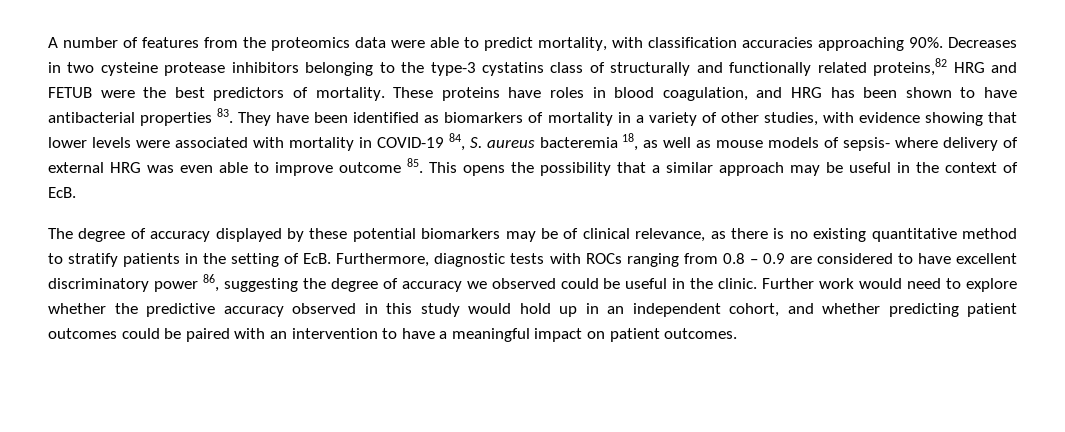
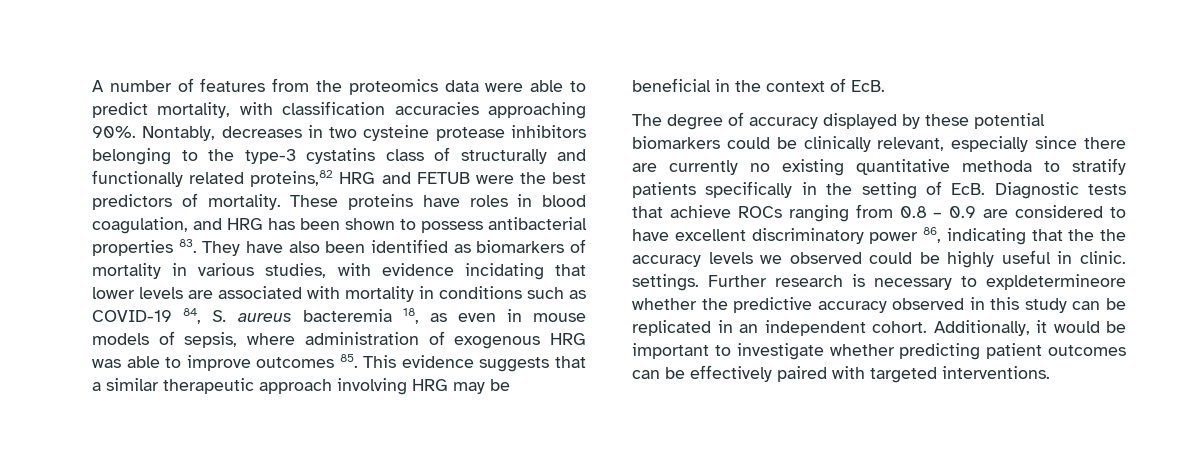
[948,37,1017,48] Decreases -> [142,126,302,141] Nontably, decreases
[984,87,1018,98] have -> [421,221,483,233] possess
(310, 117) none -> [288,241,320,253] also
[635,112,759,126] a variety of other -> [198,263,255,276] various
[924,112,983,126] showing -> [464,263,544,280] incidating
[135,140,170,148] were -> [188,290,213,299] are
(372, 142) none -> [439,286,586,299] conditions such as
[663,137,712,148] well as -> [458,309,522,322] even in
[843,137,1019,151] [48,162,104,173] sepsis- where delivery of external -> [184,331,541,349] sepsis, where administration of exogenous
[180,165,213,173] even -> (121, 363) none
[339,162,401,173] outcome -> [256,357,335,368] outcomes
[463,162,891,176] opens the possibility that a similar approach may be useful -> [401,355,586,372] [92,378,510,395] [632,78,711,92] evidence suggests that a similar therapeutic approach involving HRG may be beneficial
[505,228,785,242] may be of clinical relevance, as there is -> [726,136,1126,152] [632,160,738,175] could be clinically relevant, especially since there are currently
[961,228,1017,239] method -> [962,160,1032,172] methoda
(181, 260) none -> [705,181,793,198] specifically
[336,253,581,267] Furthermore, diagnostic tests with -> [994,182,1126,199] [632,205,731,218] Diagnostic tests that achieve
[223,278,462,292] suggesting the degree of accuracy -> [946,228,1126,245] [632,252,753,267] indicating that the the accuracy levels
[625,278,1018,292] useful in the clinic. Further work would need to explore -> [947,250,1126,268] [632,274,1126,291] highly useful in clinic. settings. Further research is necessary to expldetermineore
[468,303,1017,317] [48,328,738,342] would hold up in an independent cohort, and whether predicting patient outcomes could be paired with an intervention to have a meaningful impact on patient outcomes. -> [1072,298,1126,310] [632,320,1126,336] [632,343,1126,360] [632,365,1050,383] can be replicated in an independent cohort. Additionally, it would be important to investigate whether predicting patient outcomes can be effectively paired with targeted interventions.

